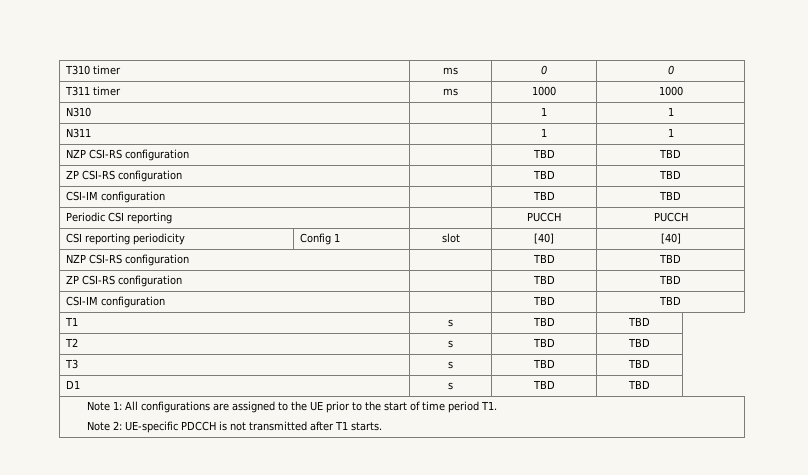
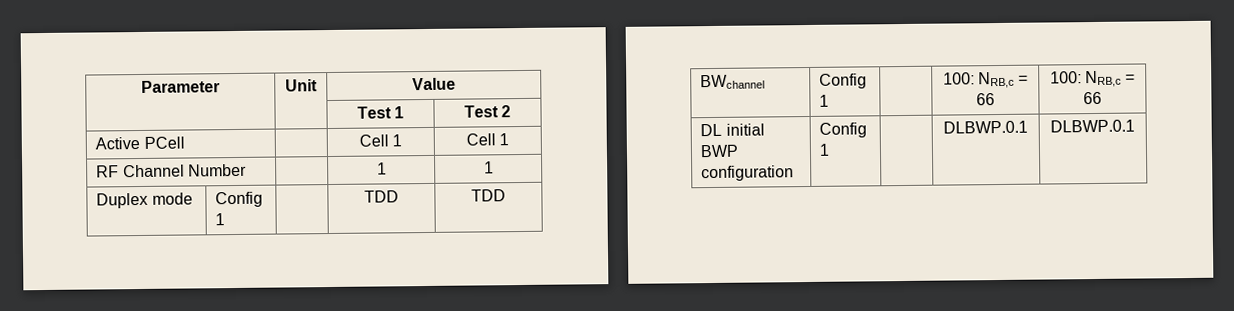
[65,65,122,75] [443,67,458,75] [541,65,547,75] [667,65,674,75] [65,86,122,96] [443,88,458,96] [532,86,556,96] [658,86,683,96] [66,107,92,117] [541,107,547,116] [667,107,674,116] [66,128,92,138] [541,128,547,137] [667,128,674,137] [66,149,190,161] [532,149,555,158] [659,149,681,158] [66,170,183,182] [532,170,555,179] [659,170,681,179] [66,191,166,203] [532,191,555,200] [659,191,681,200] [66,212,173,224] [527,212,561,222] [653,212,688,222] [66,233,186,245] [300,233,341,245] [441,233,460,243] [534,233,554,244] [660,233,681,244] [66,254,190,266] [532,254,555,263] [659,254,681,263] [66,275,183,287] [532,275,555,284] [659,275,681,284] [66,296,166,308] [532,296,555,305] [659,296,681,305] [65,317,79,326] [448,319,453,327] [532,317,555,326] [628,317,650,326] [65,338,79,347] [448,340,453,348] [532,338,555,347] [628,338,650,347] [65,359,79,369] [448,361,453,369] [532,359,555,368] [628,359,650,368] [66,380,81,389] [448,382,453,390] [532,380,555,389] [628,380,650,389] [86,401,497,413] [86,421,382,433] T310 timer | ms | 0 | 0 // T311 timer | ms | 1000 | 1000 // N310 | | 1 | 1 // N311 | | 1 | 1 // NZP CSI-RS configuration | | TBD | TBD // ZP CSI-RS configuration | | TBD | TBD // CSI-IM configuration | | TBD | TBD // Periodic CSI reporting | | PUCCH | PUCCH // CSI reporting periodicity | Config 1 | slot | [40] | [40] // NZP CSI-RS configuration | | TBD | TBD // ZP CSI-RS configuration | | TBD | TBD // CSI-IM configuration | | TBD | TBD // T1 | s | TBD | TBD // T2 | s | TBD | TBD // T3 | s | TBD | TBD // D1 | s | TBD | TBD // Note 1: All configurations are assigned to the UE prior to the start of time period T1. // Note 2: UE-specific PDCCH is not transmitted after T1 starts. -> [141,80,220,93] [285,79,318,92] [412,77,456,91] [356,106,405,119] [463,105,512,118] [95,136,185,150] [358,134,403,147] [465,133,510,146] [96,163,248,178] [376,162,387,175] [483,161,494,174] [96,192,193,209] [215,191,264,208] [215,213,226,226] [364,190,399,203] [471,189,506,202] [700,74,766,90] [819,73,868,89] [819,94,830,107] [942,71,1029,89] [976,93,995,106] [1049,70,1136,88] [1083,91,1102,105] [700,123,765,137] [700,144,740,158] [701,165,795,182] [819,122,868,138] [819,143,831,156] [943,120,1028,134] [1050,119,1135,133] Parameter | Unit | Value // | | Test 1 | Test 2 // Active PCell | | Cell 1 | Cell 1 // RF Channel Number | | 1 | 1 // Duplex mode | Config 1 | | TDD | TDD // BWchannel | Config 1 | | 100: NRB,c = 66 | 100: NRB,c = 66 // DL initial BWP configuration | Config 1 | | DLBWP.0.1 | DLBWP.0.1

